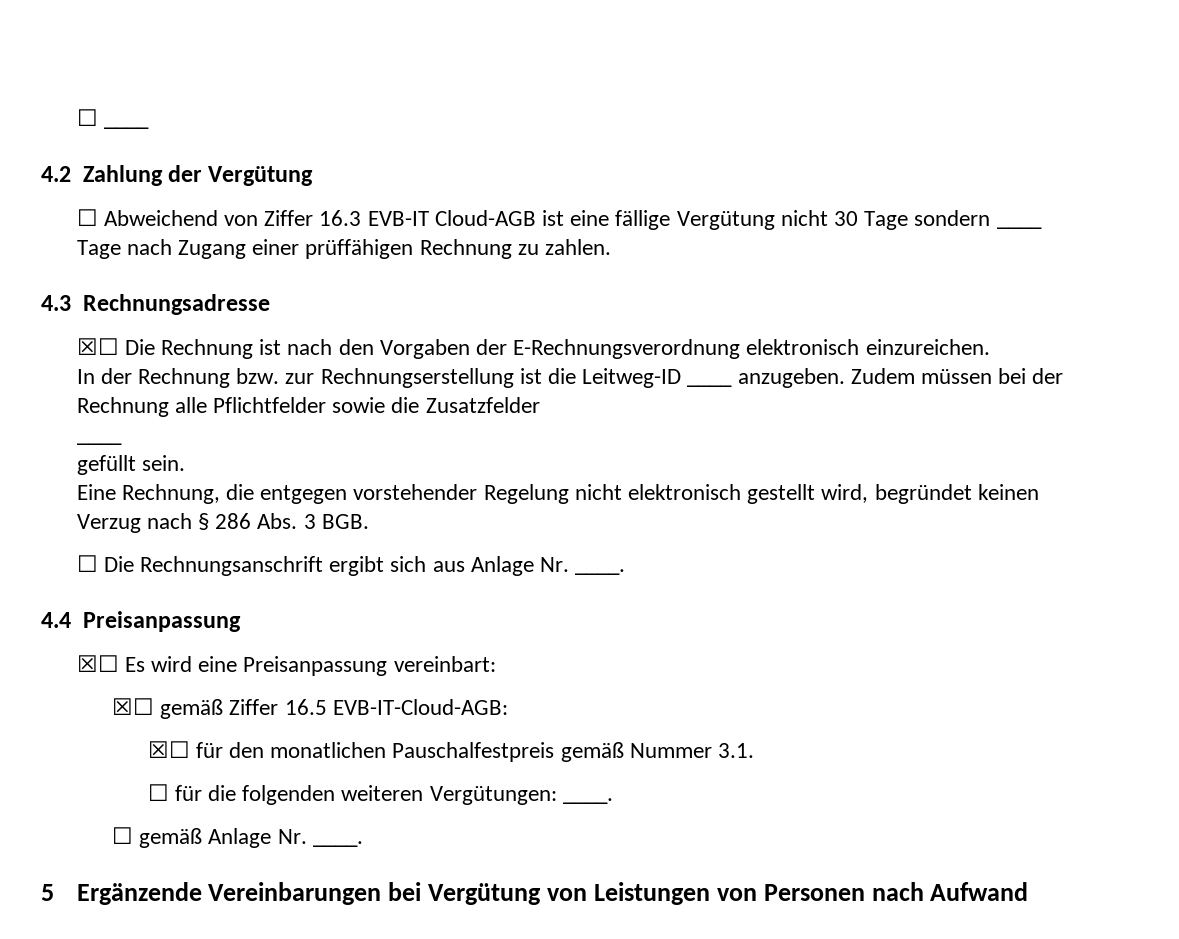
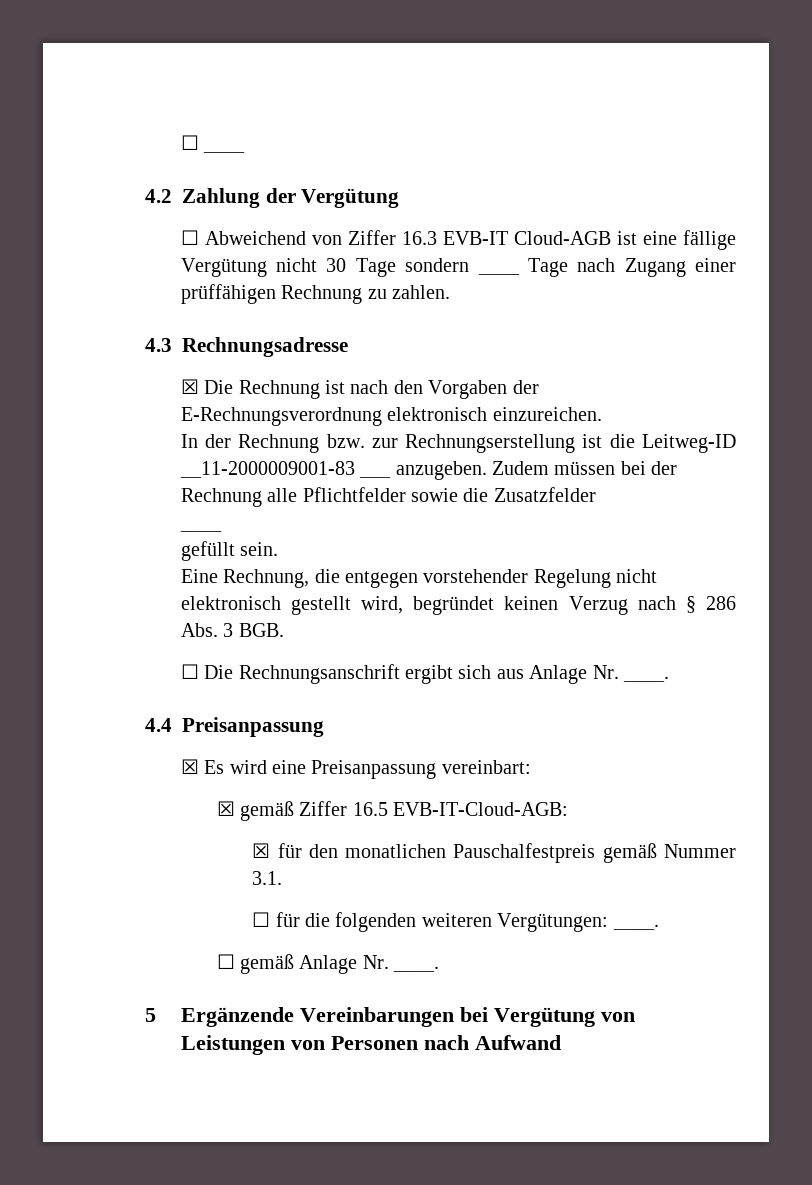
[76,338,119,355] ☒☐ -> [180,379,199,394] ☒
[687,384,733,387] ____ -> [179,461,392,478] __11-2000009001-83 ___
[76,655,119,672] ☒☐ -> [180,759,199,774] ☒
[112,698,155,715] ☒☐ -> [216,801,235,816] ☒
[147,741,190,758] ☒☐ -> [252,843,271,858] ☒

